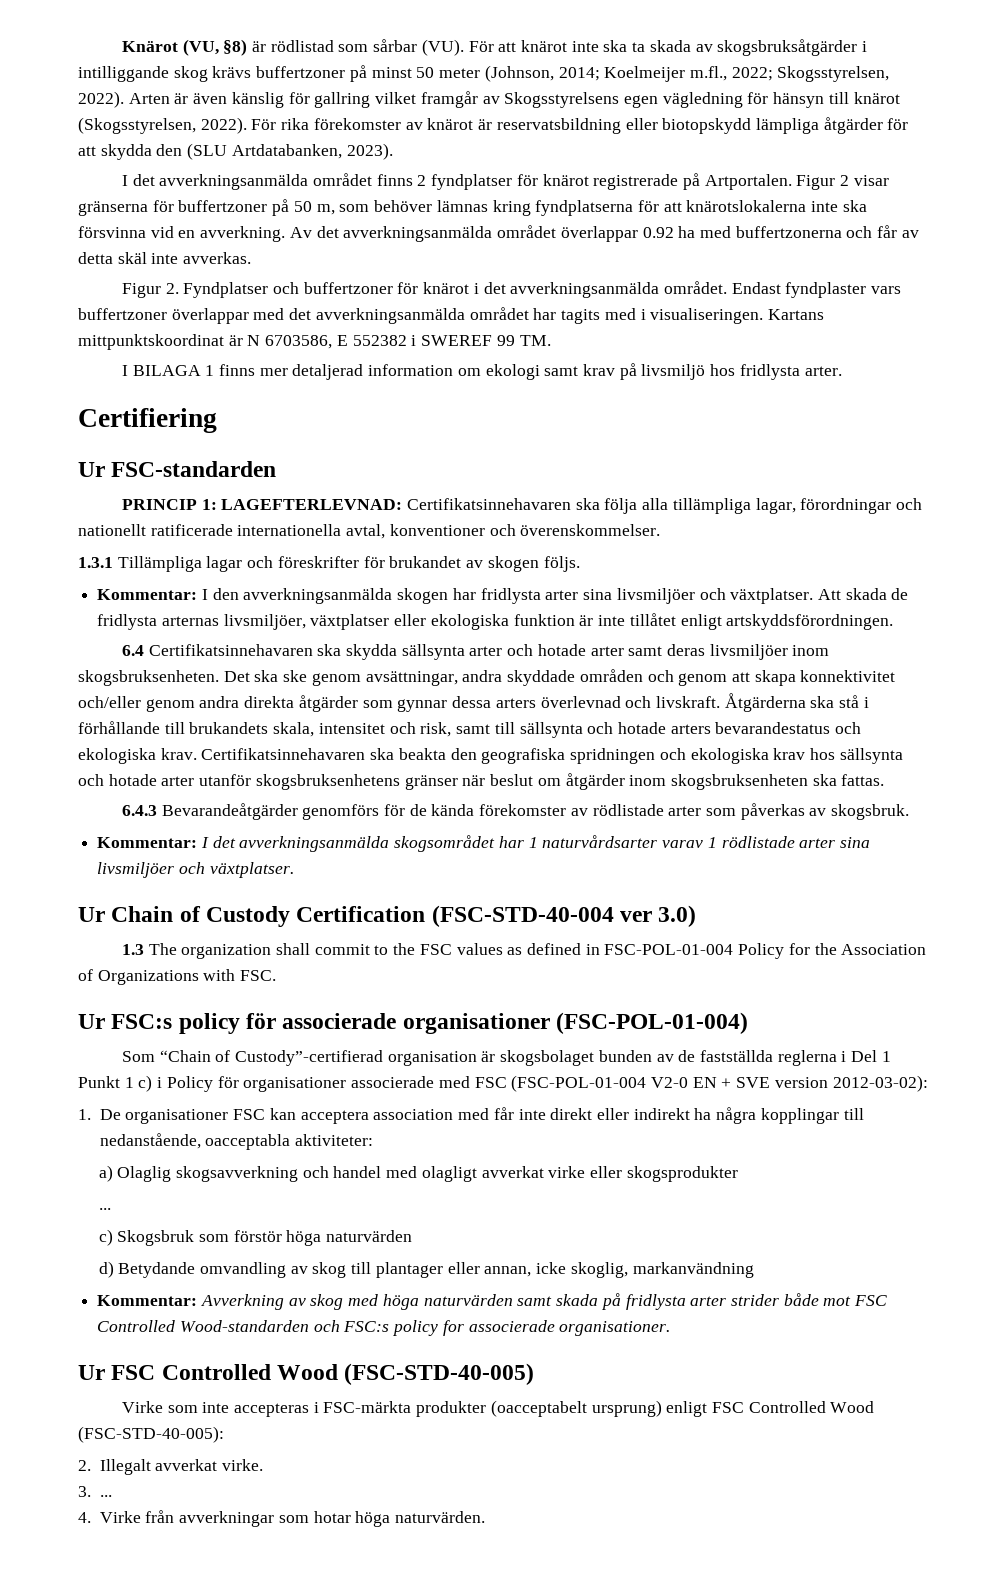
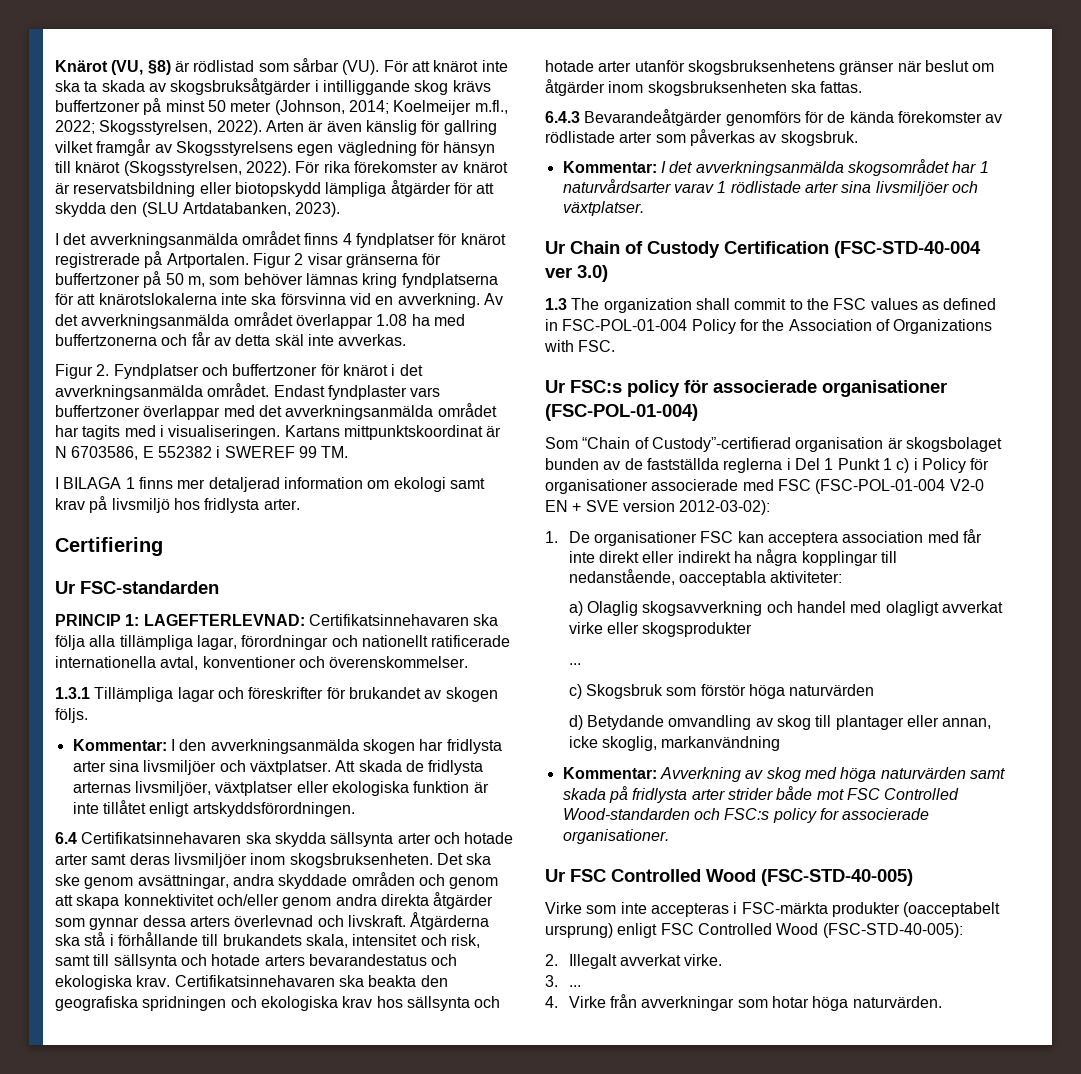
[417,175,427,186] 2 -> [342,233,352,245] 4
[642,227,674,238] 0.92 -> [376,314,408,326] 1.08

